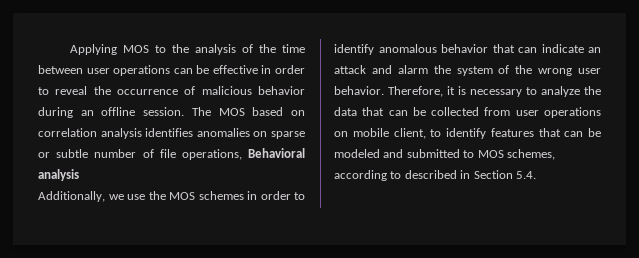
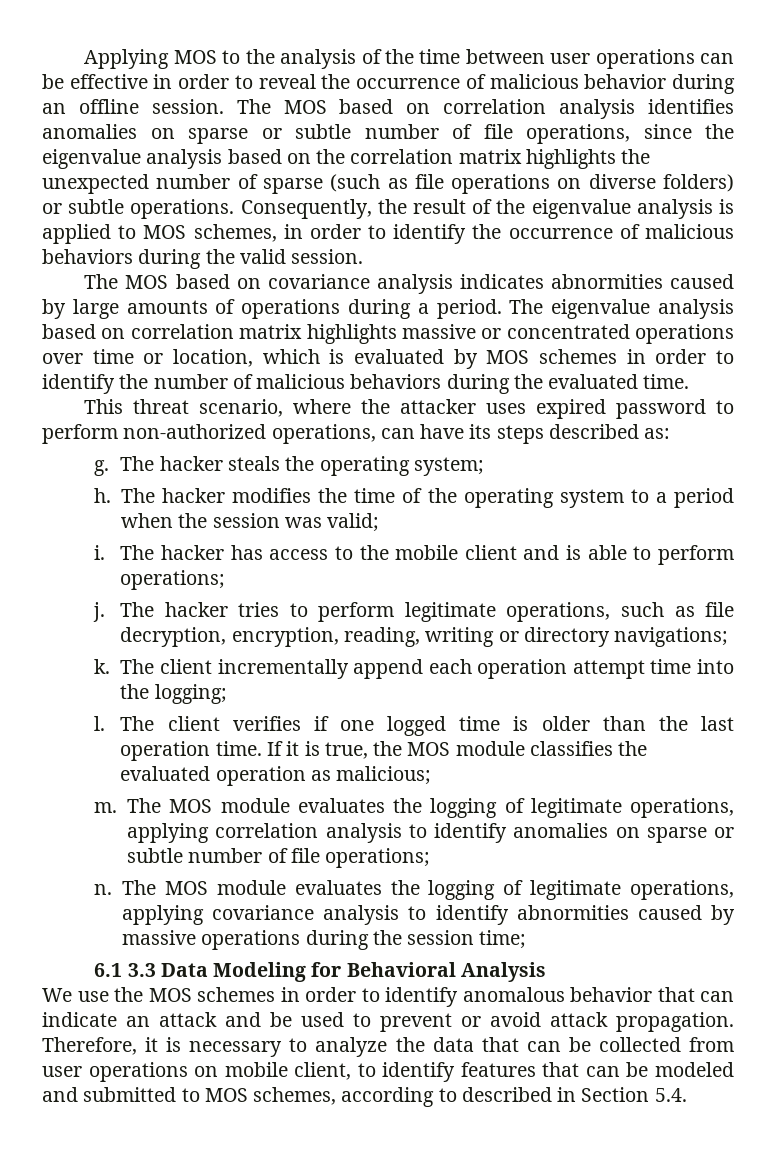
[248,148,305,158] [38,169,79,181] [38,191,124,202] Behavioral analysis // Additionally, we -> [643,124,734,139] [42,149,651,169] [42,174,734,194] [42,199,734,219] [42,224,734,244] [42,249,364,269] [84,274,734,294] [42,299,734,319] [42,324,734,344] [42,349,734,369] [42,374,690,394] [84,399,734,419] [42,424,671,444] [94,456,484,476] [94,488,734,508] [121,513,380,532] [94,545,735,565] [120,570,226,590] [93,602,734,622] [120,627,729,647] [94,659,735,679] [120,684,227,704] [94,716,735,736] [120,741,648,761] [120,766,432,786] [94,798,734,818] [127,823,734,843] [127,848,431,868] [94,880,734,900] [122,905,735,925] [122,930,527,950] [94,962,546,982] [42,988,72,1002] since the eigenvalue analysis based on the correlation matrix highlights the unexpected number of sparse (such as file operations on diverse folders) or subtle operations. Consequently, the result of the eigenvalue analysis is applied to MOS schemes, in order to identify the occurrence of malicious behaviors during the valid session. // The MOS based on covariance analysis indicates abnormities caused by large amounts of operations during a period. The eigenvalue analysis based on correlation matrix highlights massive or concentrated operations over time or location, which is evaluated by MOS schemes in order to identify the number of malicious behaviors during the evaluated time. // This threat scenario, where the attacker uses expired password to perform non-authorized operations, can have its steps described as: // g. The hacker steals the operating system; // h. The hacker modifies the time of the operating system to a period when the session was valid; // i. The hacker has access to the mobile client and is able to perform operations; // j. The hacker tries to perform legitimate operations, such as file decryption, encryption, reading, writing or directory navigations; // k. The client incrementally append each operation attempt time into the logging; // l. The client verifies if one logged time is older than the last operation time. If it is true, the MOS module classifies the evaluated operation as malicious; // m. The MOS module evaluates the logging of legitimate operations, applying correlation analysis to identify anomalies on sparse or subtle number of file operations; // n. The MOS module evaluates the logging of legitimate operations, applying covariance analysis to identify abnormities caused by massive operations during the session time; // 6.1 3.3 Data Modeling for Behavioral Analysis // We
[397,65,601,76] [334,86,384,95] alarm the system of the wrong user behavior. -> [270,1012,734,1032] be used to prevent or avoid attack propagation.

